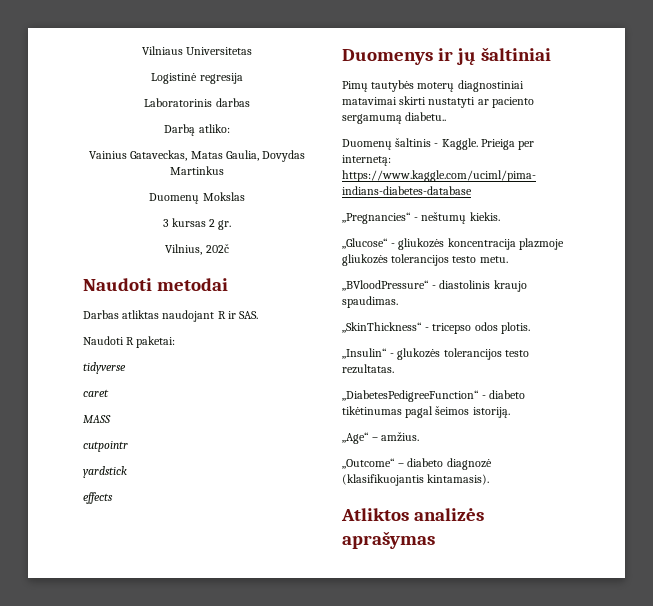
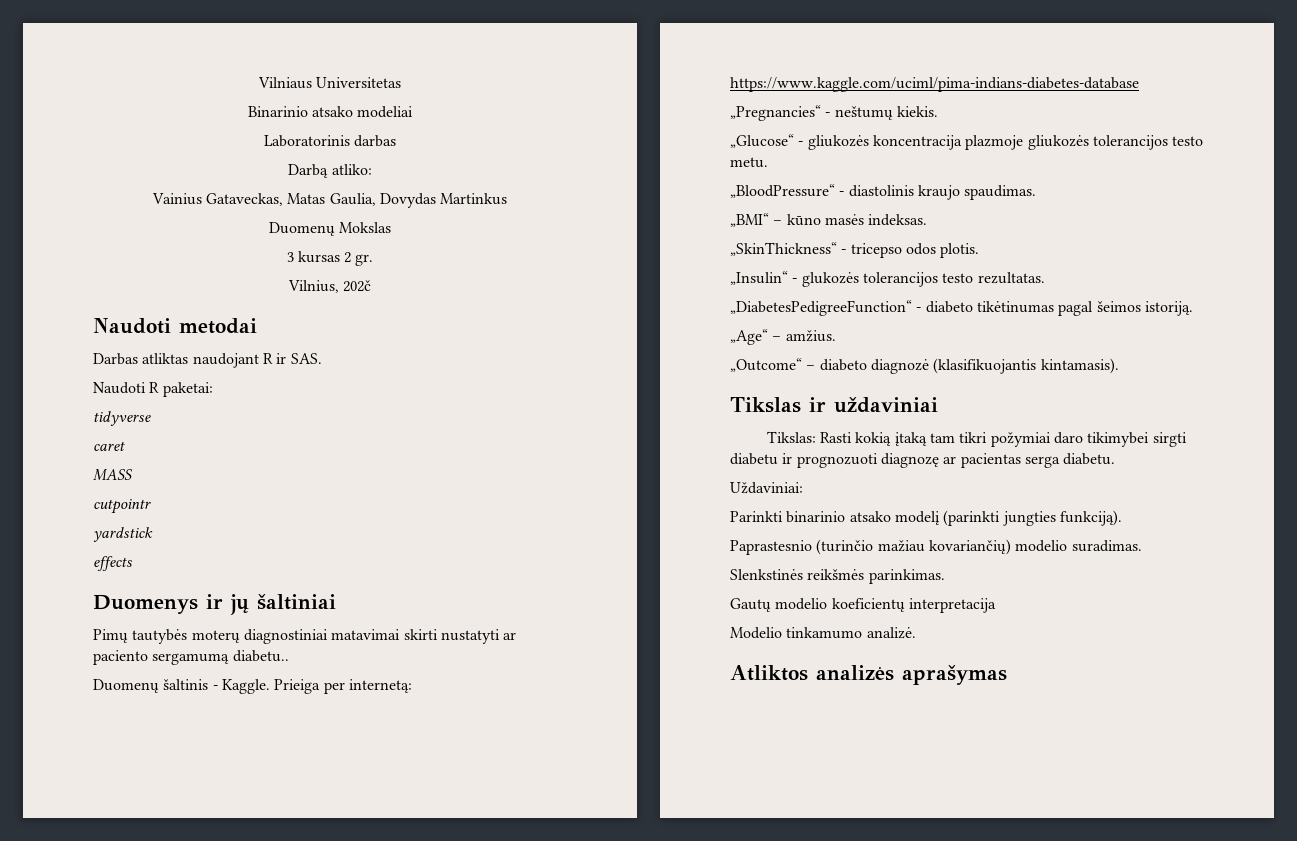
[151,73,243,84] Logistinė regresija -> [247,106,414,118] Binarinio atsako modeliai
[342,280,429,291] „BVloodPressure“ -> [730,184,835,198] „BloodPressure“
(398, 302) none -> [730,213,928,227] // „BMI“ – kūno masės indeksas.
(490, 479) none -> [730,397,938,413] [766,431,1187,447] [730,453,1116,468] [730,482,803,494] [730,510,1122,526] [730,539,1142,555] [730,569,945,584] [730,598,996,613] [730,627,916,639] // Tikslas ir uždaviniai // Tikslas: Rasti kokią įtaką tam tikri požymiai daro tikimybei sirgti diabetu ir prognozuoti diagnozę ar pacientas serga diabetu. // Uždaviniai: // Parinkti binarinio atsako modelį (parinkti jungties funkciją). // Paprastesnio (turinčio mažiau kovariančių) modelio suradimas. // Slenkstinės reikšmės parinkimas. // Gautų modelio koeficientų interpretacija // Modelio tinkamumo analizė.

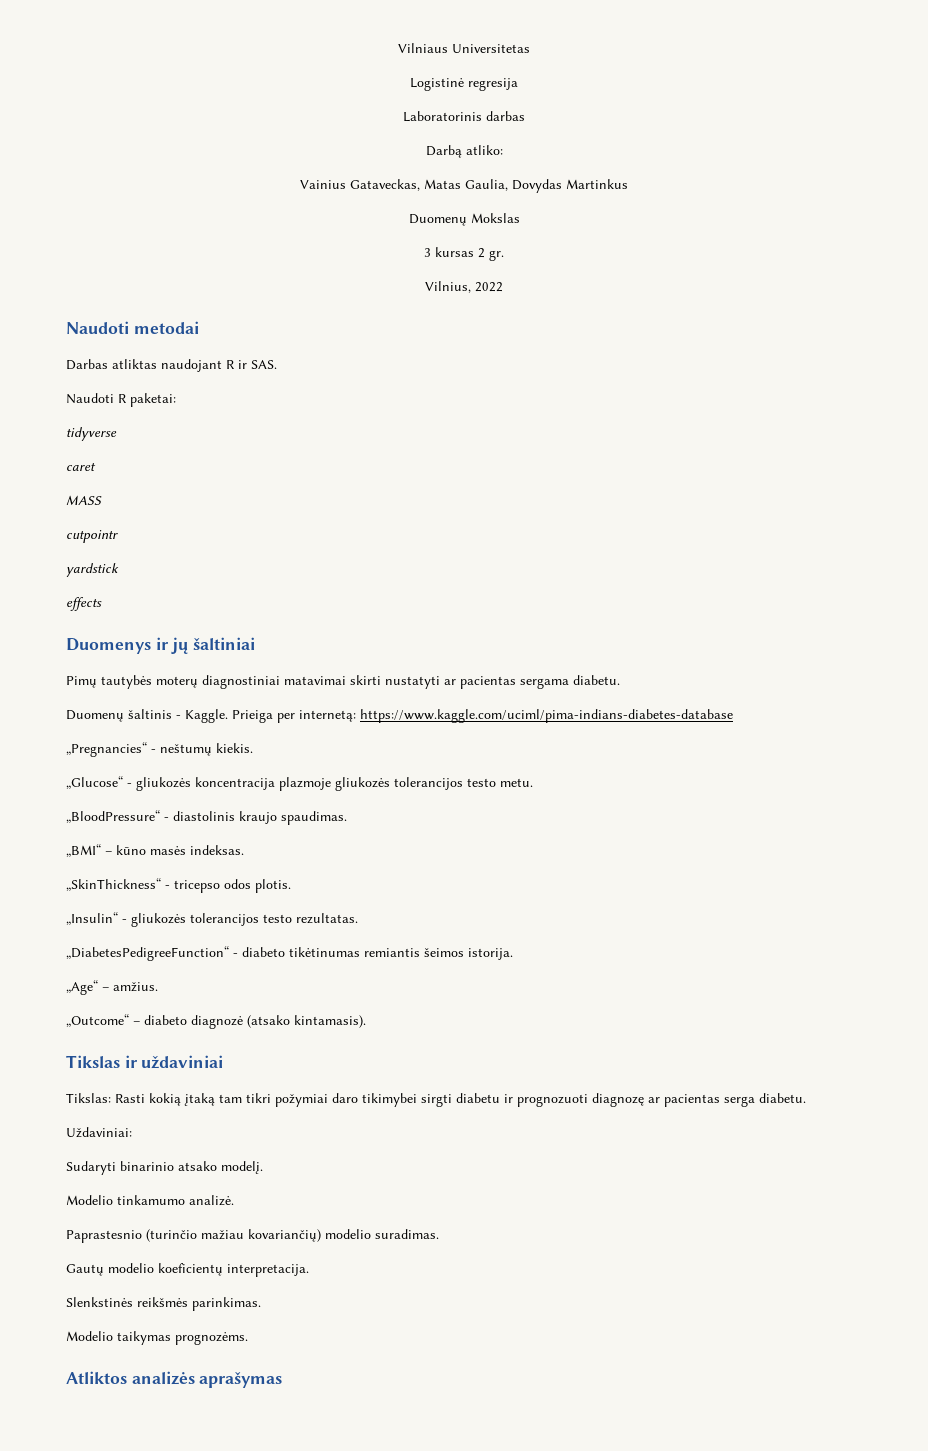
[247,106,414,118] Binarinio atsako modeliai -> [410,78,518,91] Logistinė regresija
[343,280,372,292] 202č -> [475,282,503,292] 2022
[93,650,289,665] paciento sergamumą diabetu.. -> [460,675,620,689] pacientas sergama diabetu.
[801,272,859,287] glukozės -> [131,913,186,927] gliukozės
[1058,301,1193,316] pagal šeimos istoriją. -> [364,948,513,960] remiantis šeimos istorija.
[933,358,1037,374] (klasifikuojantis -> [247,1015,290,1028] (atsako
[730,511,783,522] Parinkti -> [66,1161,116,1175] Sudaryti
[894,510,1122,526] modelį (parinkti jungties funkciją). -> [221,1161,263,1174] [66,1195,234,1206] modelį. // Modelio tinkamumo analizė.
(1142, 546) none -> [66,1263,309,1277] // Gautų modelio koeficientų interpretacija.
[730,598,996,613] [730,627,916,639] // Gautų modelio koeficientų interpretacija // Modelio tinkamumo analizė. -> [66,1331,248,1345] // Modelio taikymas prognozėms.

